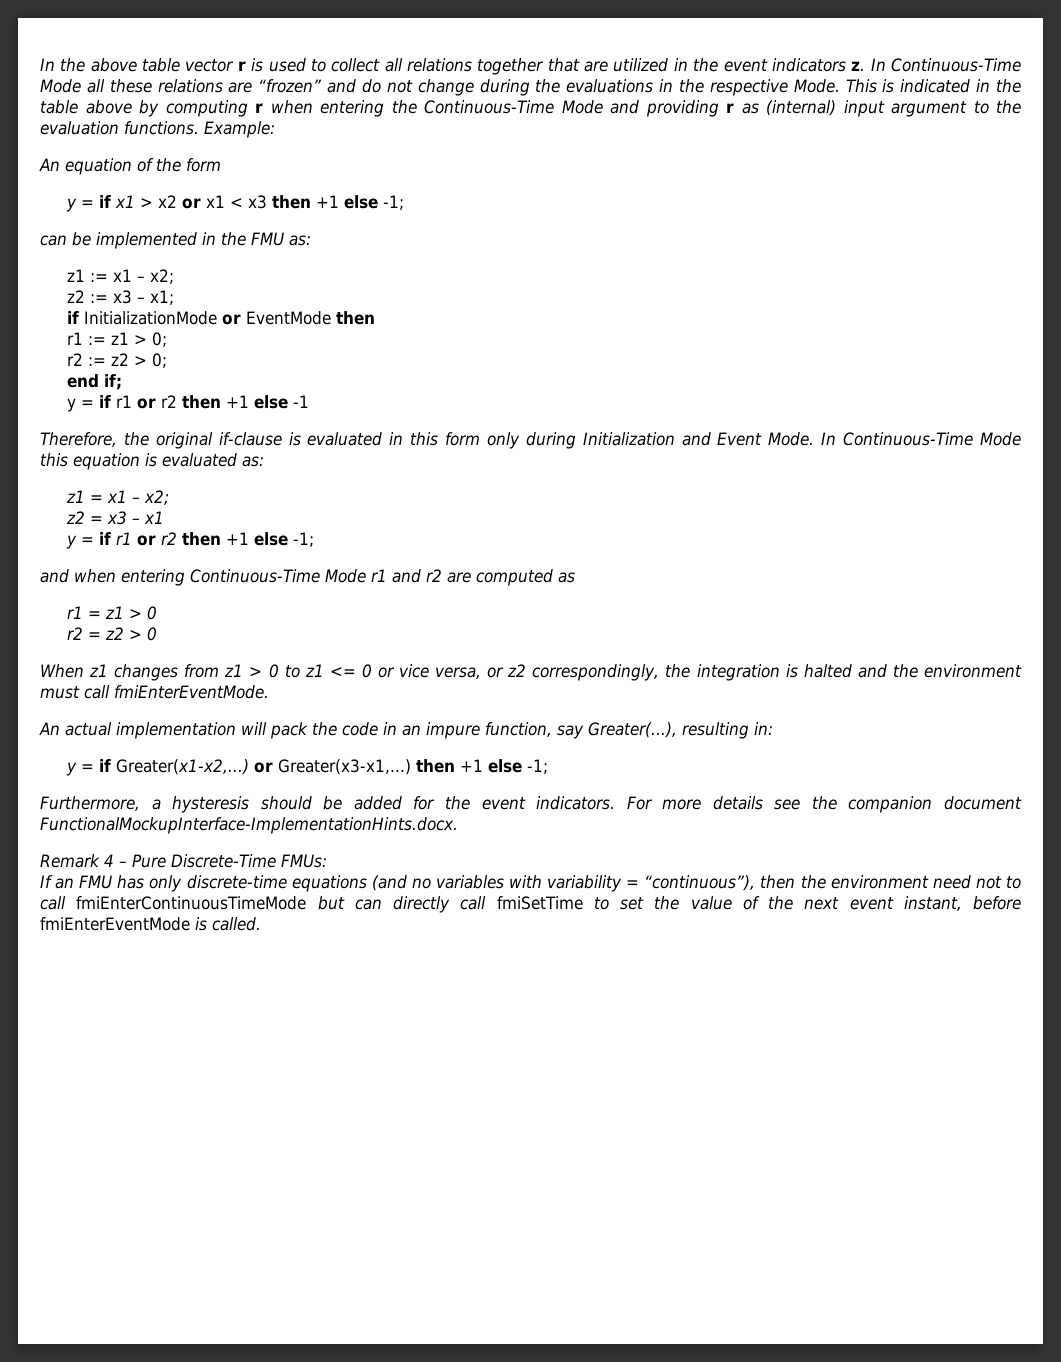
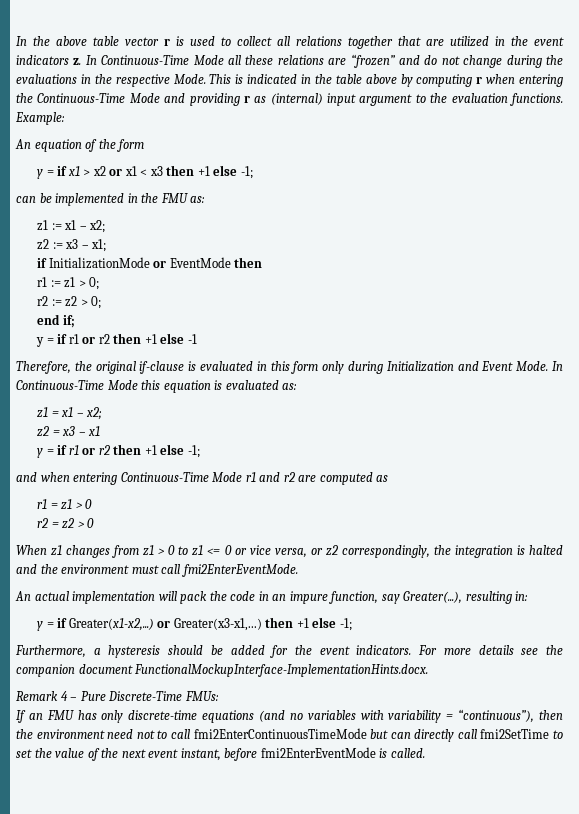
[114,685,269,699] fmiEnterEventMode. -> [181,564,298,577] fmi2EnterEventMode.
[76,896,307,910] fmiEnterContinuousTimeMode -> [193,728,367,739] fmi2EnterContinuousTimeMode
[496,896,583,910] fmiSetTime -> [480,729,550,739] fmi2SetTime
[40,917,190,931] fmiEnterEventMode -> [260,747,376,758] fmi2EnterEventMode

